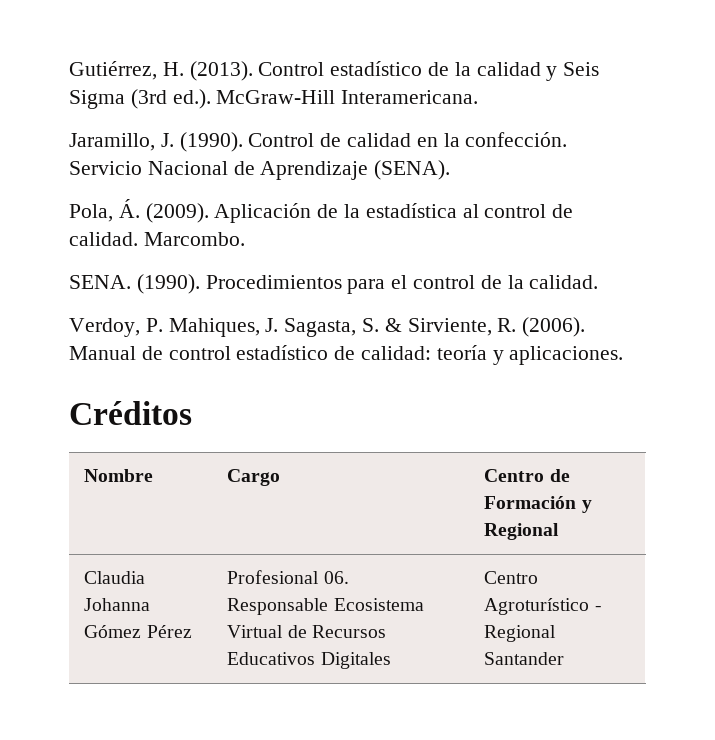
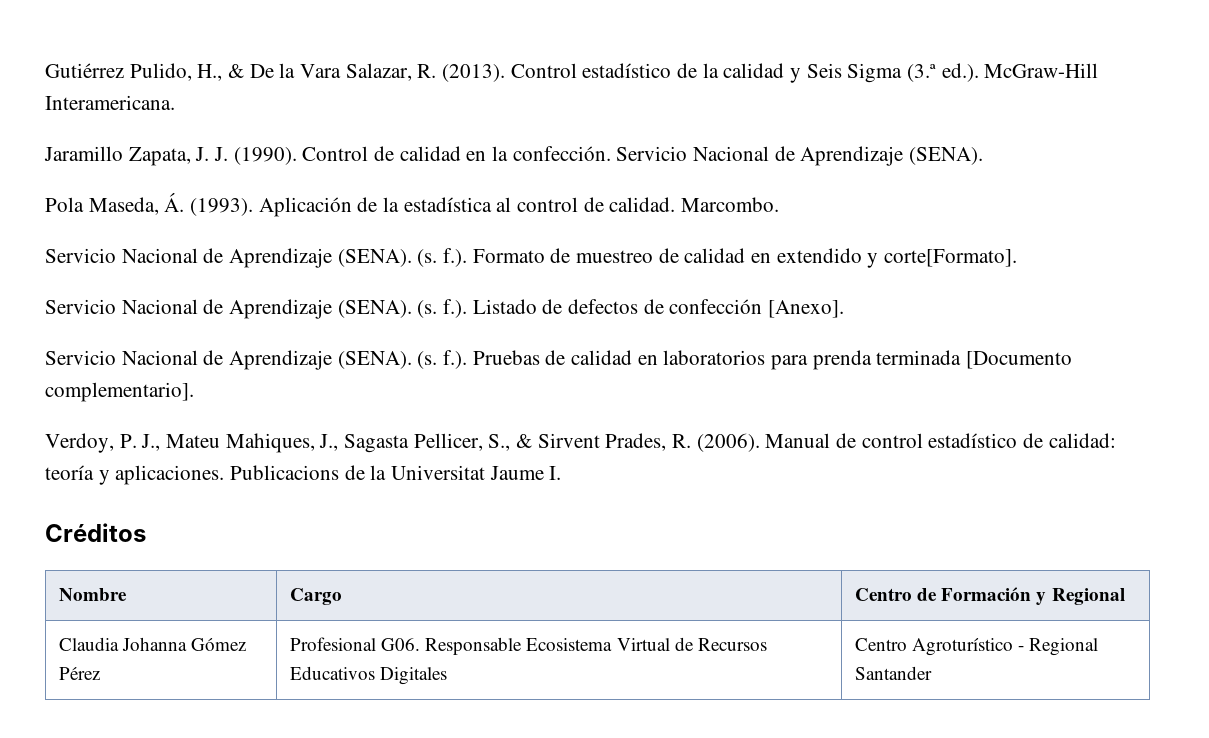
[69,61,184,80] Gutiérrez, H. -> [45,63,437,81] Gutiérrez Pulido, H., & De la Vara Salazar, R.
[130,89,167,109] (3rd -> [907,64,937,82] (3.ª
[69,133,155,151] Jaramillo, -> [44,146,210,166] Jaramillo Zapata, J.
[69,199,209,223] Pola, Á. (2009). -> [45,192,254,216] Pola Maseda, Á. (1993).
[69,274,599,294] [69,318,492,337] SENA. (1990). Procedimientos para el control de la calidad. // Verdoy, P. Mahiques, J. Sagasta, S. & Sirviente, -> [45,248,1018,268] [45,299,845,319] [45,350,1073,370] [45,382,194,402] [45,433,667,453] Servicio Nacional de Aprendizaje (SENA). (s. f.). Formato de muestreo de calidad en extendido y corte[Formato]. // Servicio Nacional de Aprendizaje (SENA). (s. f.). Listado de defectos de confección [Anexo]. // Servicio Nacional de Aprendizaje (SENA). (s. f.). Pruebas de calidad en laboratorios para prenda terminada [Documento complementario]. // Verdoy, P. J., Mateu Mahiques, J., Sagasta Pellicer, S., & Sirvent Prades,
(624, 355) none -> [230,465,562,480] Publicacions de la Universitat Jaume I.
[323,571,349,584] 06. -> [381,638,421,651] G06.

